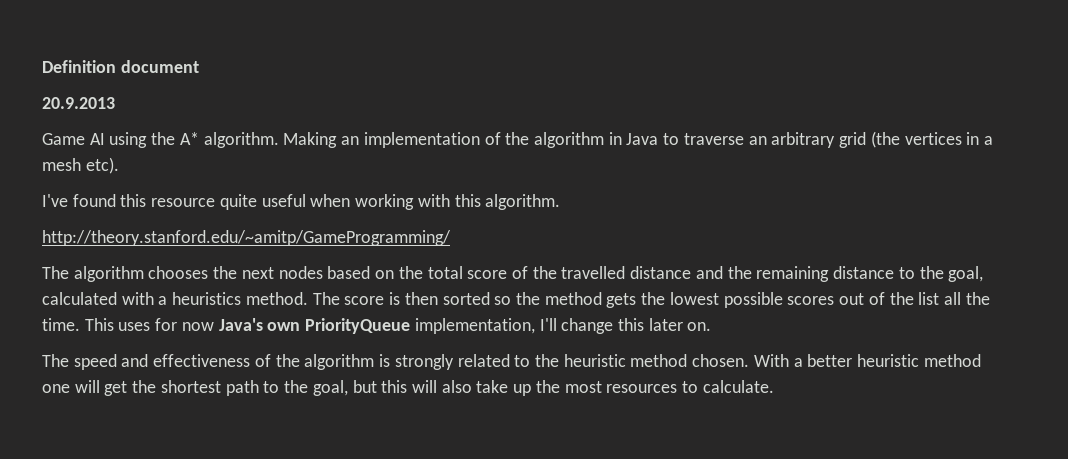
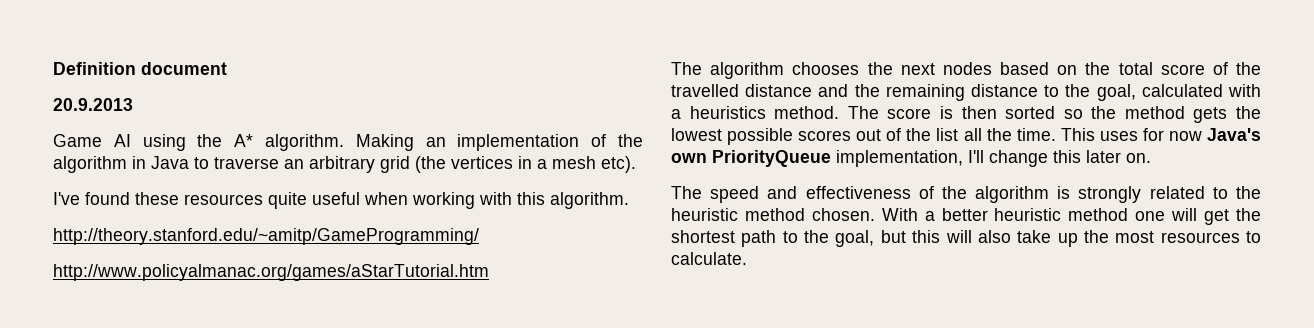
[120,194,216,207] this resource -> [135,192,263,205] these resources
(451, 238) none -> [53,264,489,281] // http://www.policyalmanac.org/games/aStarTutorial.htm

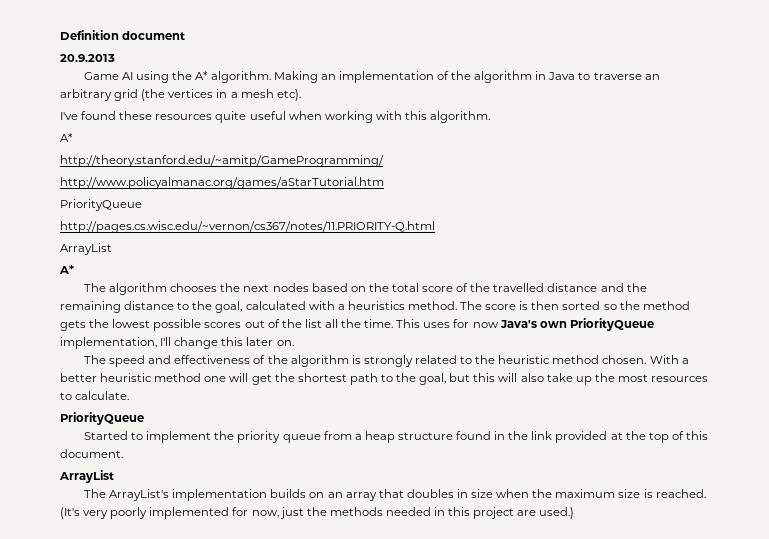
(629, 200) none -> [60,133,73,142] // A*
(489, 272) none -> [60,199,142,211] [60,221,435,233] [60,243,112,255] [59,265,74,274] // PriorityQueue // http://pages.cs.wisc.edu/~vernon/cs367/notes/11.PRIORITY-Q.html // ArrayList // A*
(747, 258) none -> [60,412,144,425] [84,431,709,443] [60,449,123,458] [59,470,114,483] [84,489,706,501] [60,507,575,519] // PriorityQueue // Started to implement the priority queue from a heap structure found in the link provided at the top of this document. // ArrayList // The ArrayList's implementation builds on an array that doubles in size when the maximum size is reached. (It's very poorly implemented for now, just the methods needed in this project are used.)

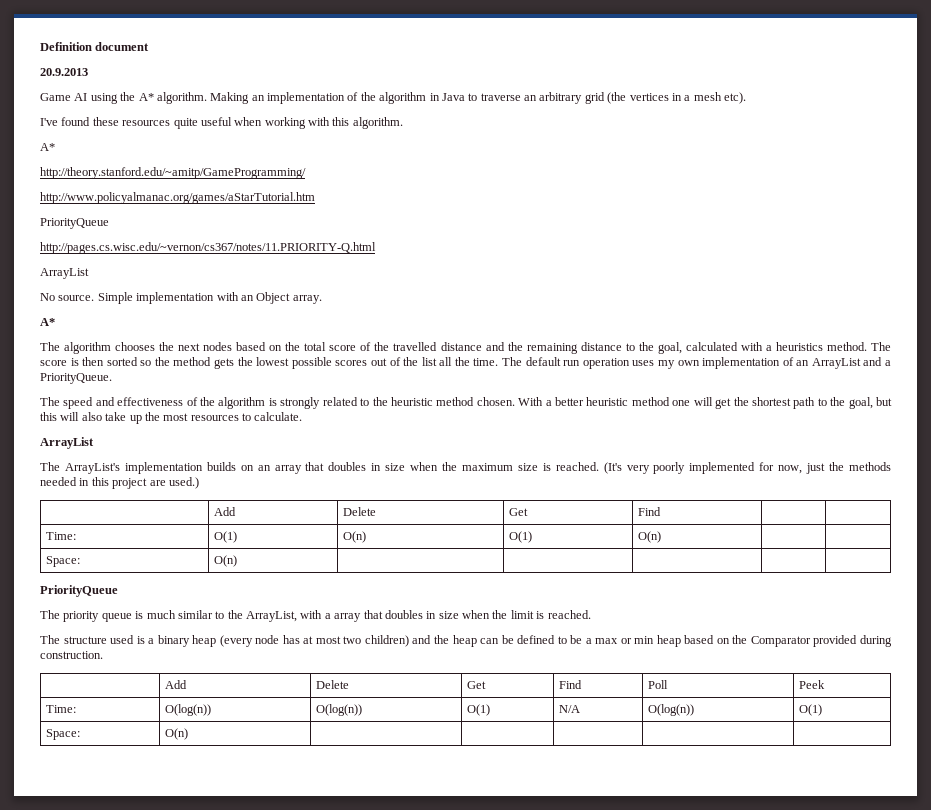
(112, 249) none -> [40,292,322,304] // No source. Simple implementation with an Object array.
[396,318,654,331] [60,337,294,349] This uses for now Java's own PriorityQueue implementation, I'll change this later on. -> [502,357,892,369] [40,373,112,384] The default run operation uses my own implementation of an ArrayList and a PriorityQueue.
[60,412,144,425] [84,431,709,443] [60,449,123,458] // PriorityQueue // Started to implement the priority queue from a heap structure found in the link provided at the top of this document. -> (303, 416) none
(575, 513) none -> [213,507,236,516] [342,507,376,516] [508,508,528,516] [637,507,661,516] [45,532,76,540] [213,531,237,543] [342,531,366,543] [508,531,532,543] [637,531,661,543] [45,556,80,567] [213,555,237,567] [40,585,118,597] [40,610,591,622] [40,635,892,647] [40,651,103,659] [164,680,187,689] [315,680,349,689] [466,681,486,689] [558,680,582,689] [647,680,668,689] [798,680,825,689] [45,705,76,713] [164,704,211,716] [315,704,362,716] [466,704,490,716] [558,705,580,713] [647,704,694,716] [798,704,822,716] [45,729,80,740] [164,728,188,740] // | Add | Delete | Get | Find | | // Time: | O(1) | O(n) | O(1) | O(n) | | // Space: | O(n) | | | | | // PriorityQueue // The priority queue is much similar to the ArrayList, with a array that doubles in size when the limit is reached. // The structure used is a binary heap (every node has at most two children) and the heap can be defined to be a max or min heap based on the Comparator provided during construction. // | Add | Delete | Get | Find | Poll | Peek // Time: | O(log(n)) | O(log(n)) | O(1) | N/A | O(log(n)) | O(1) // Space: | O(n) | | | | |

